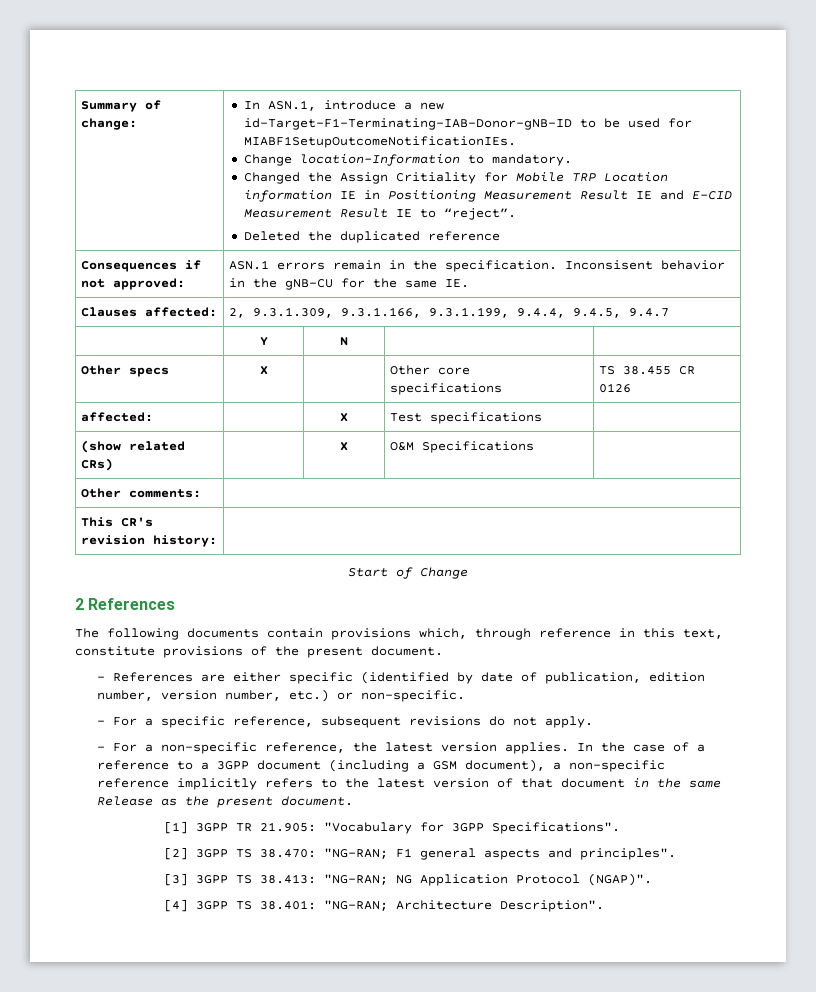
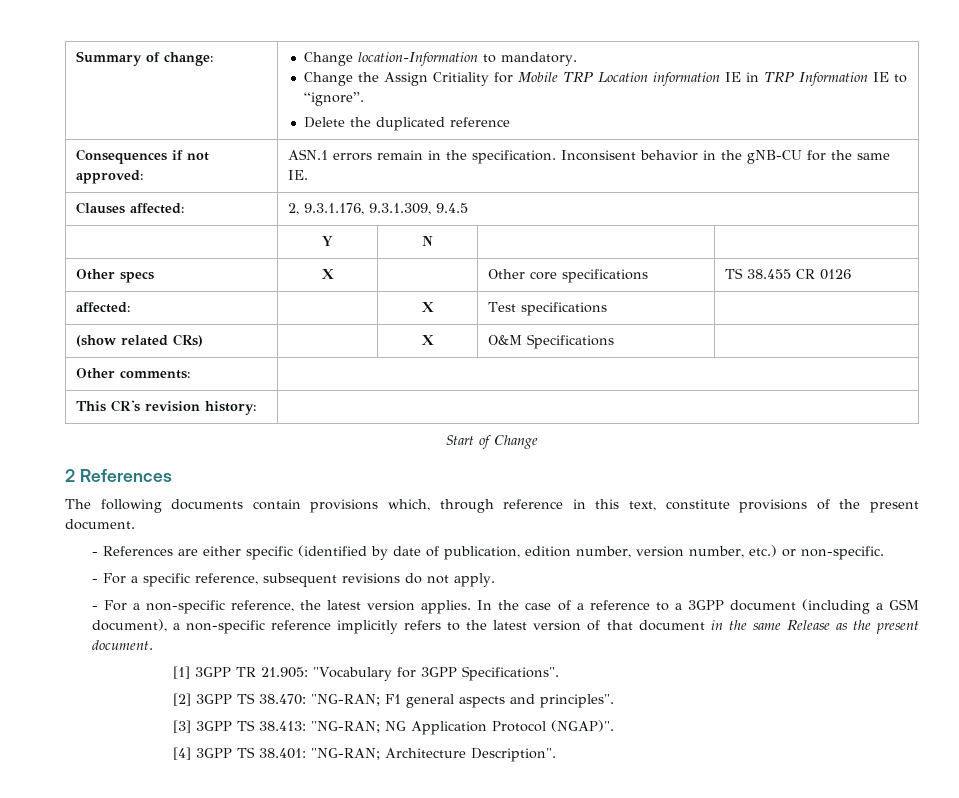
[244,100,445,111] [244,118,693,130] [244,136,517,148] In ASN.1, introduce a new id-Target-F1-Terminating-IAB-Donor-gNB-ID to be used for MIABF1SetupOutcomeNotificationIEs. // -> (214, 59) none
[244,172,301,184] Changed -> [303,72,353,86] Change
[388,190,733,202] [244,208,517,220] [244,231,301,241] Positioning Measurement Result IE and E-CID Measurement Result IE to “reject”. // Deleted -> [763,72,907,86] [303,92,364,106] [303,117,345,128] TRP Information IE to “ignore”. // Delete
[253,307,670,318] 9.3.1.309, 9.3.1.166, 9.3.1.199, 9.4.4, 9.4.5, 9.4.7 -> [303,203,468,215] 9.3.1.176, 9.3.1.309, 9.4.5

